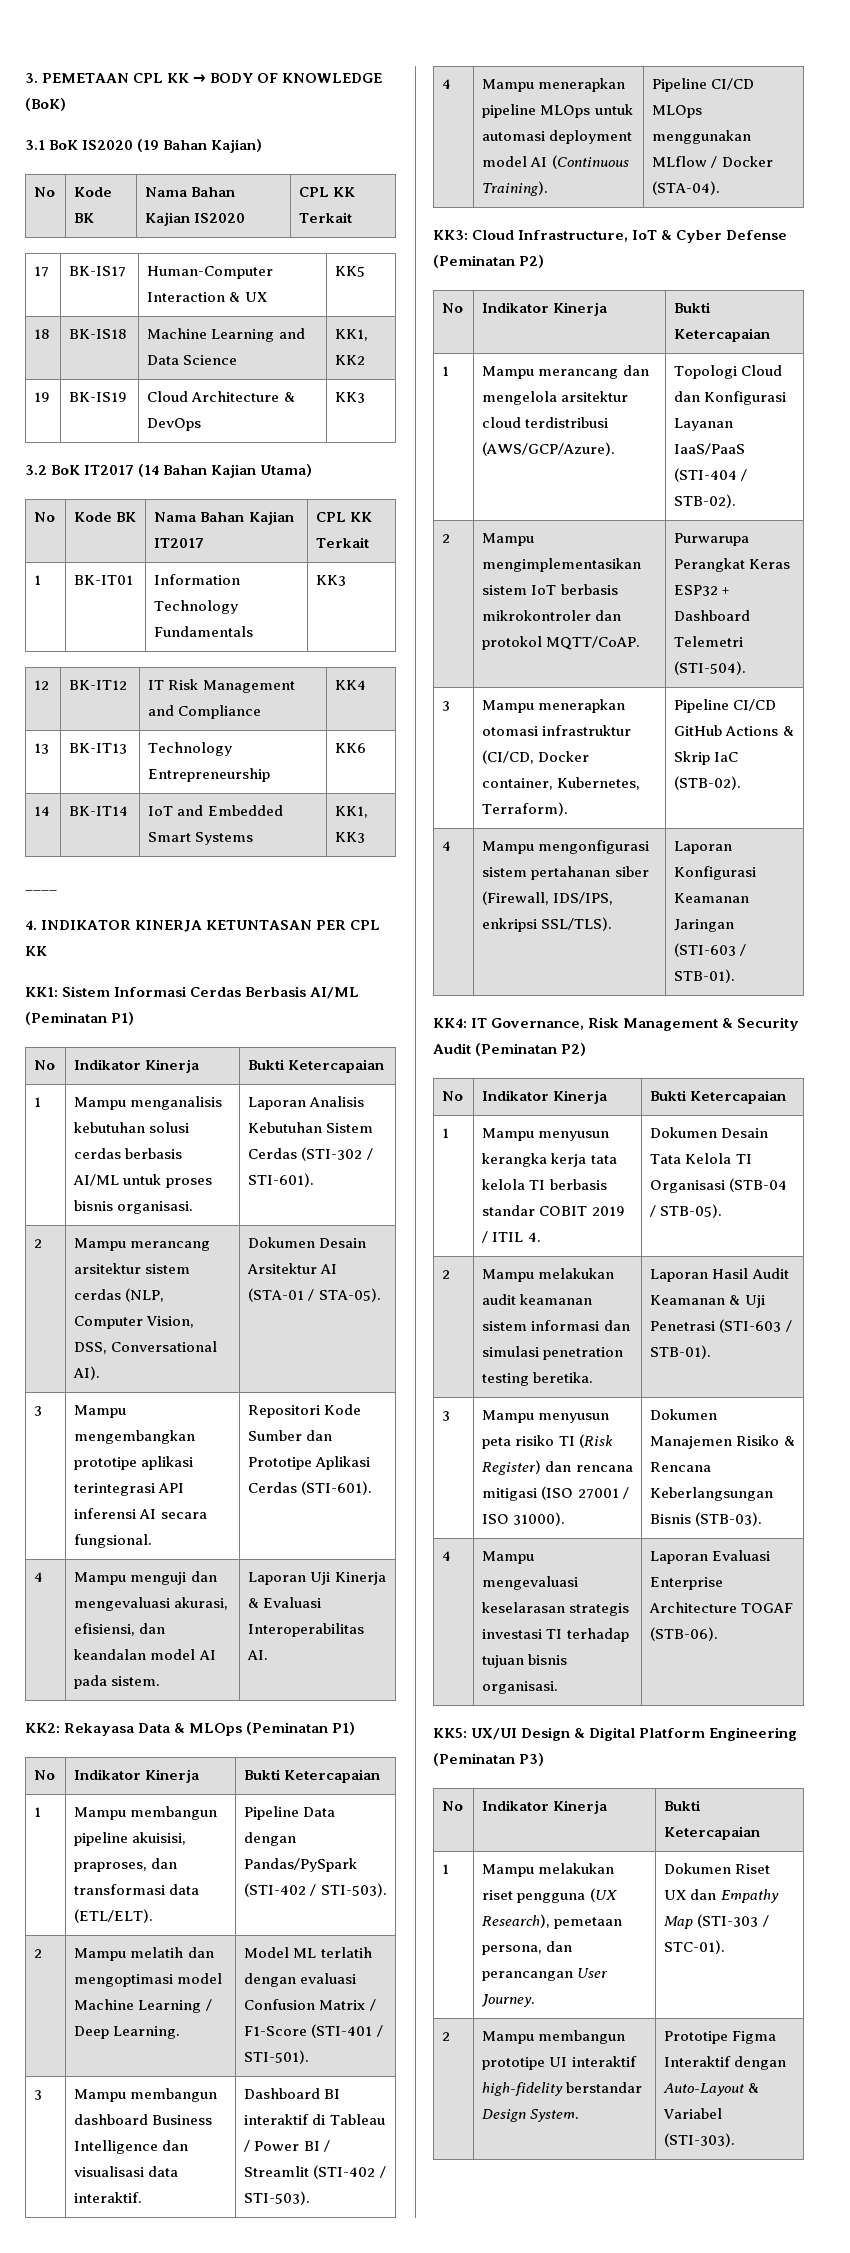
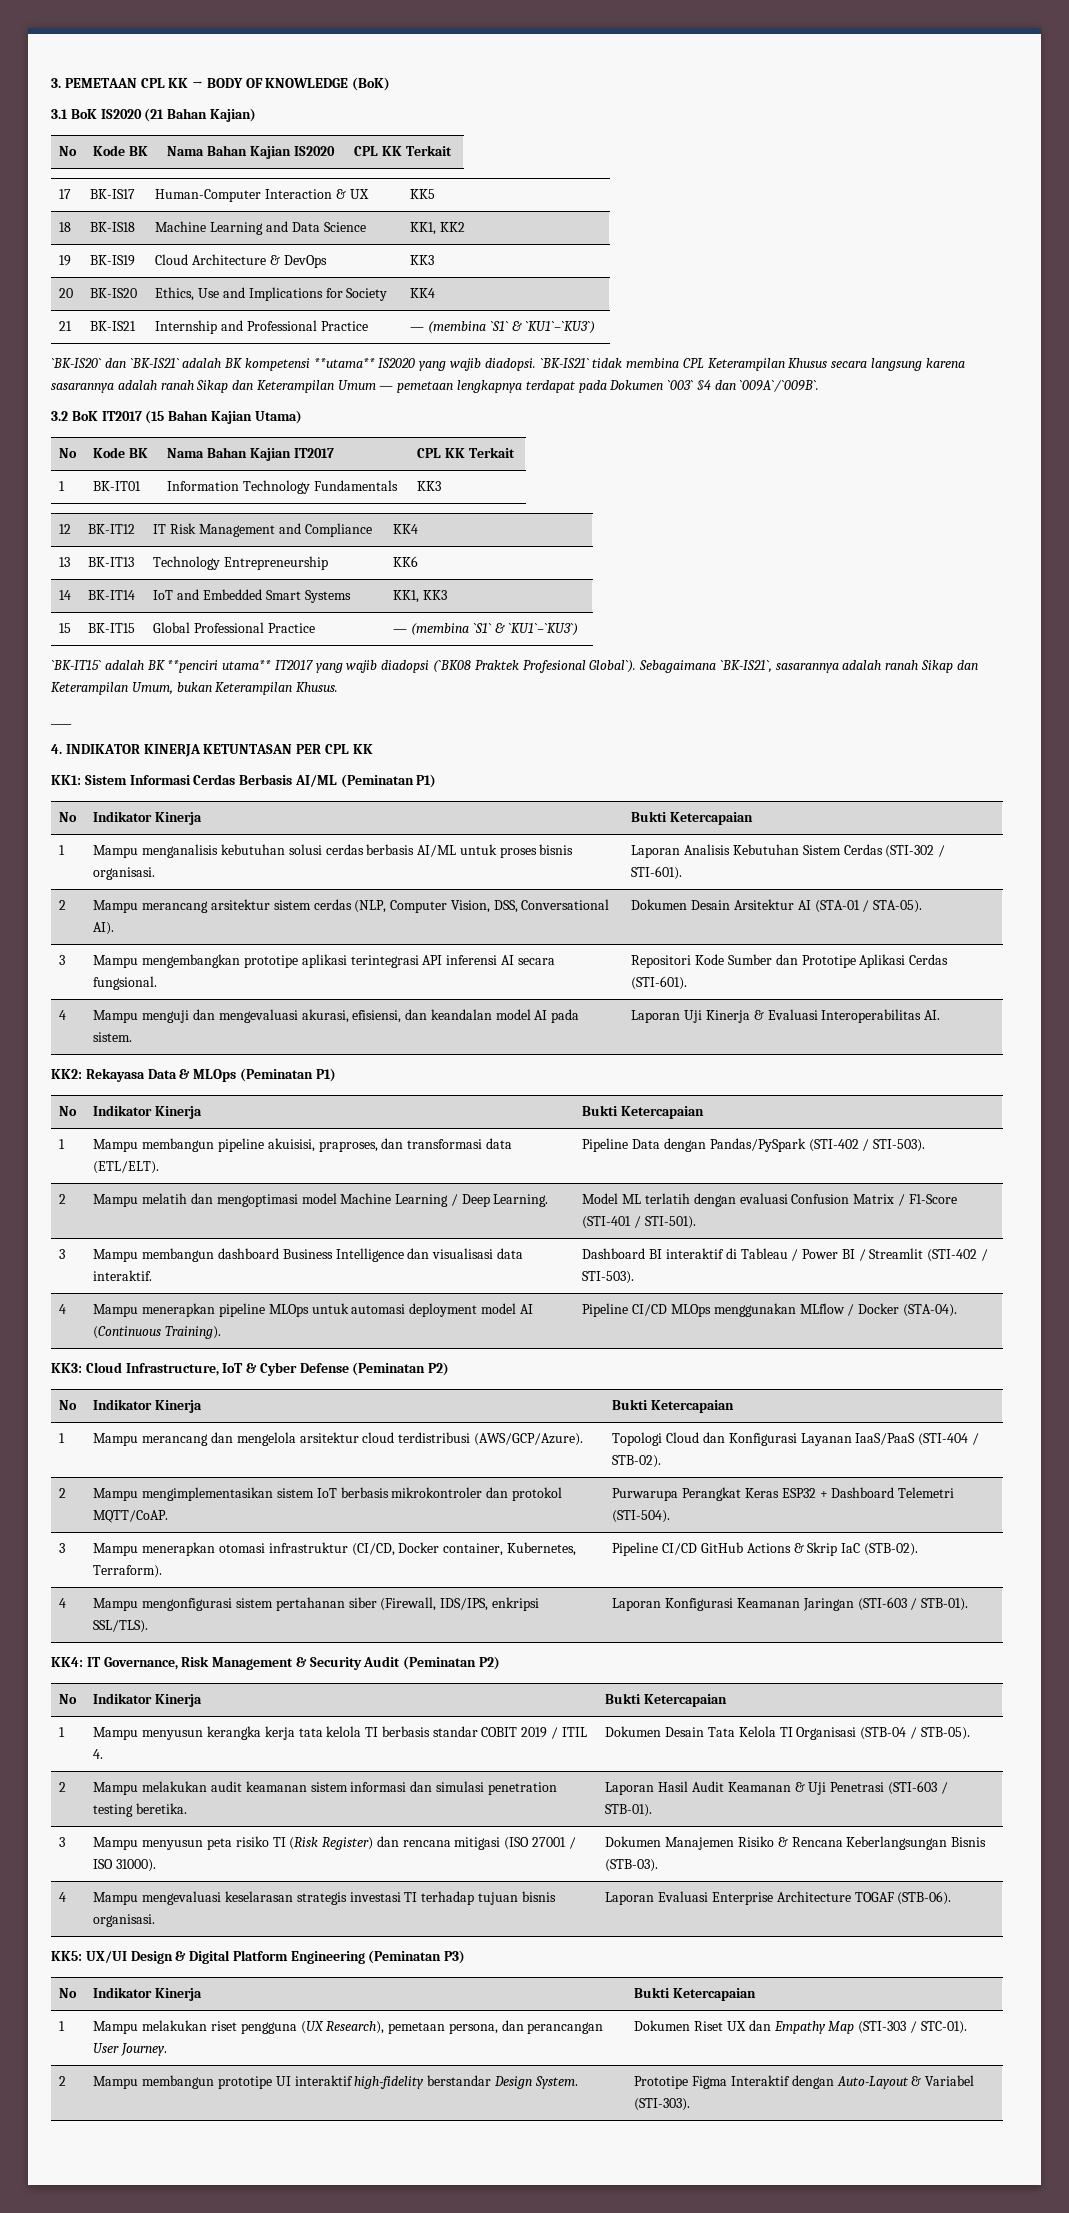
[137,139,160,152] (19 -> [144,108,165,122] (21
(366, 397) none -> [59,288,74,298] [90,288,138,298] [155,287,388,301] [410,288,436,298] [59,321,73,331] [90,321,137,331] [155,320,368,334] [410,321,595,334] [51,358,965,371] [51,380,820,393] // 20 | BK-IS20 | Ethics, Use and Implications for Society | KK4 // 21 | BK-IS21 | Internship and Professional Practice | — (membina `S1` & `KU1`–`KU3`) // `BK-IS20` dan `BK-IS21` adalah BK kompetensi **utama** IS2020 yang wajib diadopsi. `BK-IS21` tidak membina CPL Keterampilan Khusus secara langsung karena sasarannya adalah ranah Sikap dan Keterampilan Umum — pemetaan lengkapnya terdapat pada Dokumen `003` §4 dan `009A`/`009B`.
[138,464,160,477] (14 -> [145,410,165,424] (15
(366, 837) none -> [59,623,72,633] [88,623,136,633] [153,622,315,633] [393,623,578,636] [51,660,978,673] [51,682,339,695] // 15 | BK-IT15 | Global Professional Practice | — (membina `S1` & `KU1`–`KU3`) // `BK-IT15` adalah BK **penciri utama** IT2017 yang wajib diadopsi (`BK08 Praktek Profesional Global`). Sebagaimana `BK-IS21`, sasarannya adalah ranah Sikap dan Keterampilan Umum, bukan Keterampilan Khusus.

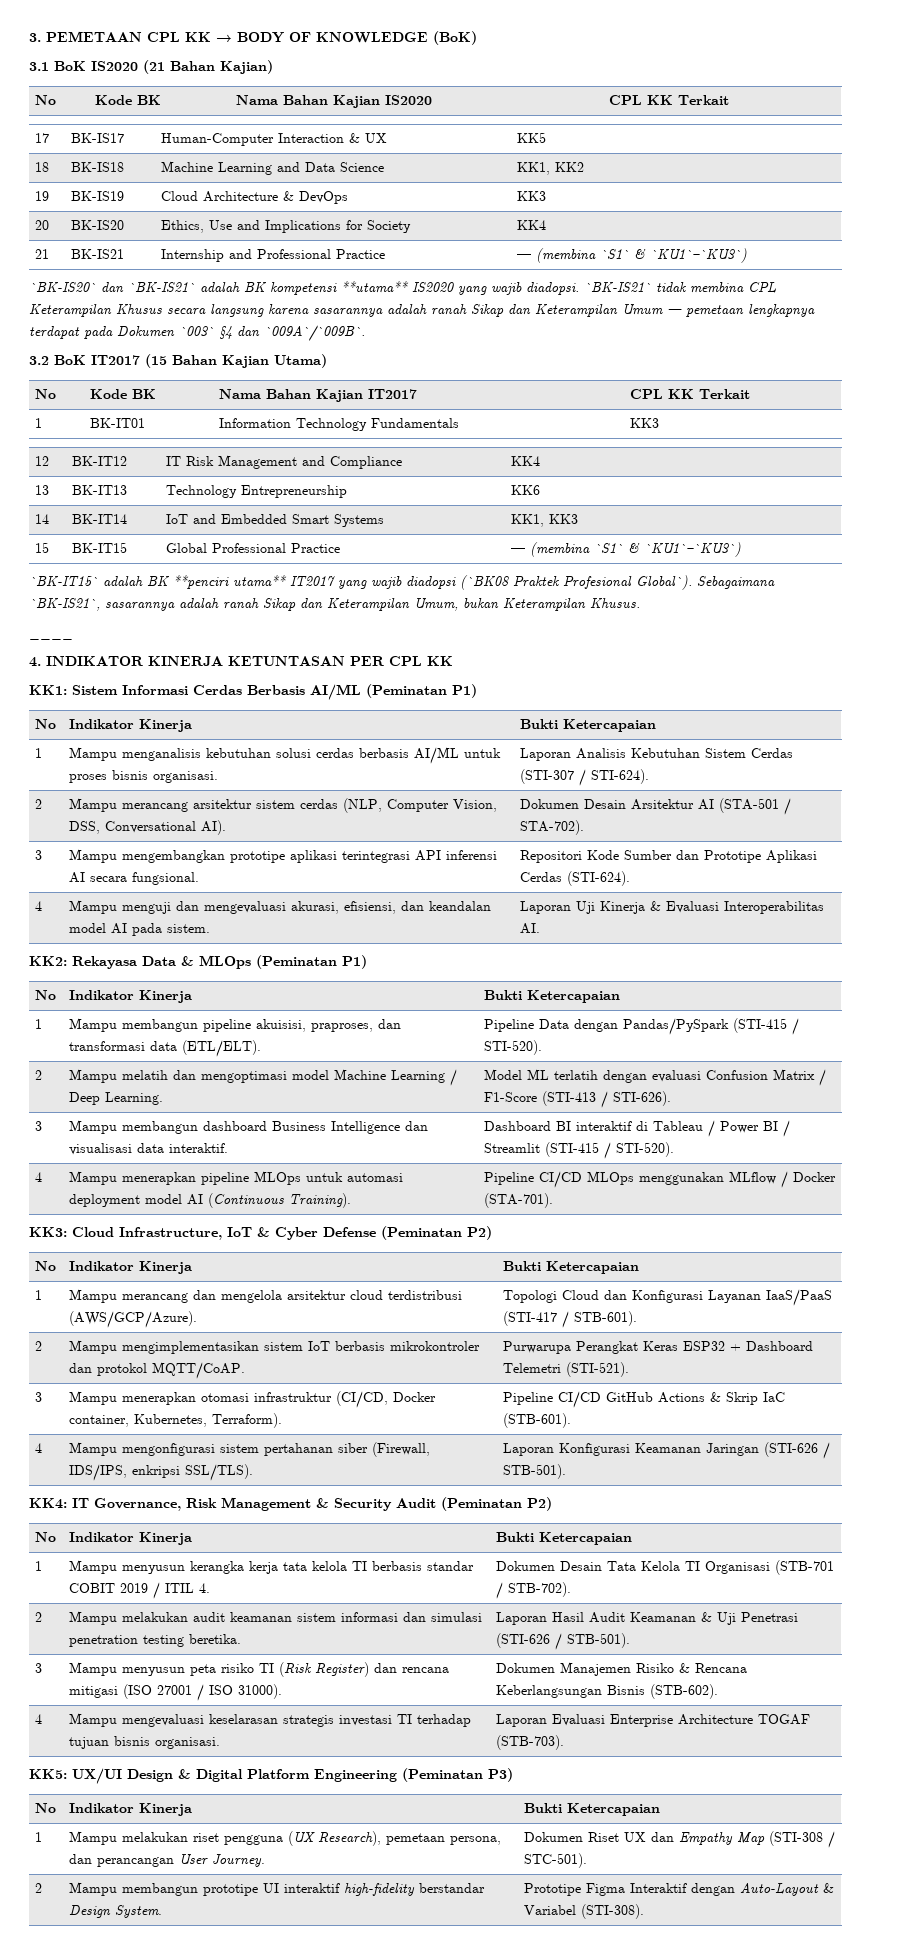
[885,845,946,858] [631,866,683,880] (STI-302 / STI-601). -> [520,769,650,786] (STI-307 / STI-624).
[814,900,923,913] (STA-01 / STA-05). -> [719,798,792,815] [520,820,585,835] (STA-501 / STA-702).
[631,976,688,990] (STI-601). -> [567,871,631,886] (STI-624).
[808,1139,926,1152] (STI-402 / STI-503). -> [733,1018,800,1035] [484,1040,543,1055] (STI-415 / STI-520).
[582,1216,696,1229] (STI-401 / STI-501). -> [542,1091,672,1108] (STI-413 / STI-626).
[927,1249,988,1262] [582,1271,635,1284] (STI-402 / STI-503). -> [545,1142,675,1159] (STI-415 / STI-520).
[902,1304,957,1317] (STA-04). -> [484,1193,554,1208] (STA-701).
[918,1433,979,1446] [612,1455,662,1468] (STI-404 / STB-02). -> [503,1311,638,1328] (STI-417 / STB-601).
[612,1510,671,1523] (STI-504). -> [566,1362,630,1377] (STI-521).
[863,1543,918,1556] (STB-02). -> [503,1413,572,1428] (STB-601).
[857,1597,969,1611] (STI-603 / STB-01). -> [764,1442,831,1459] [503,1464,567,1479] (STI-626 / STB-501).
[860,1727,970,1740] (STB-04 / STB-05). -> [775,1560,835,1575] [496,1582,572,1599] (STB-701 / STB-702).
[887,1781,948,1795] [605,1804,653,1817] (STI-603 / STB-01). -> [496,1633,631,1650] (STI-626 / STB-501).
[605,1859,659,1872] (STB-03). -> [650,1684,719,1699] (STB-602).
[897,1891,952,1905] (STB-06). -> [496,1735,565,1750] (STB-703).
[858,2021,967,2034] (STI-303 / STC-01). -> [769,1831,836,1848] [524,1853,588,1868] (STI-308 / STC-501).
[634,2098,691,2111] (STI-303). -> [581,1904,645,1919] (STI-308).

